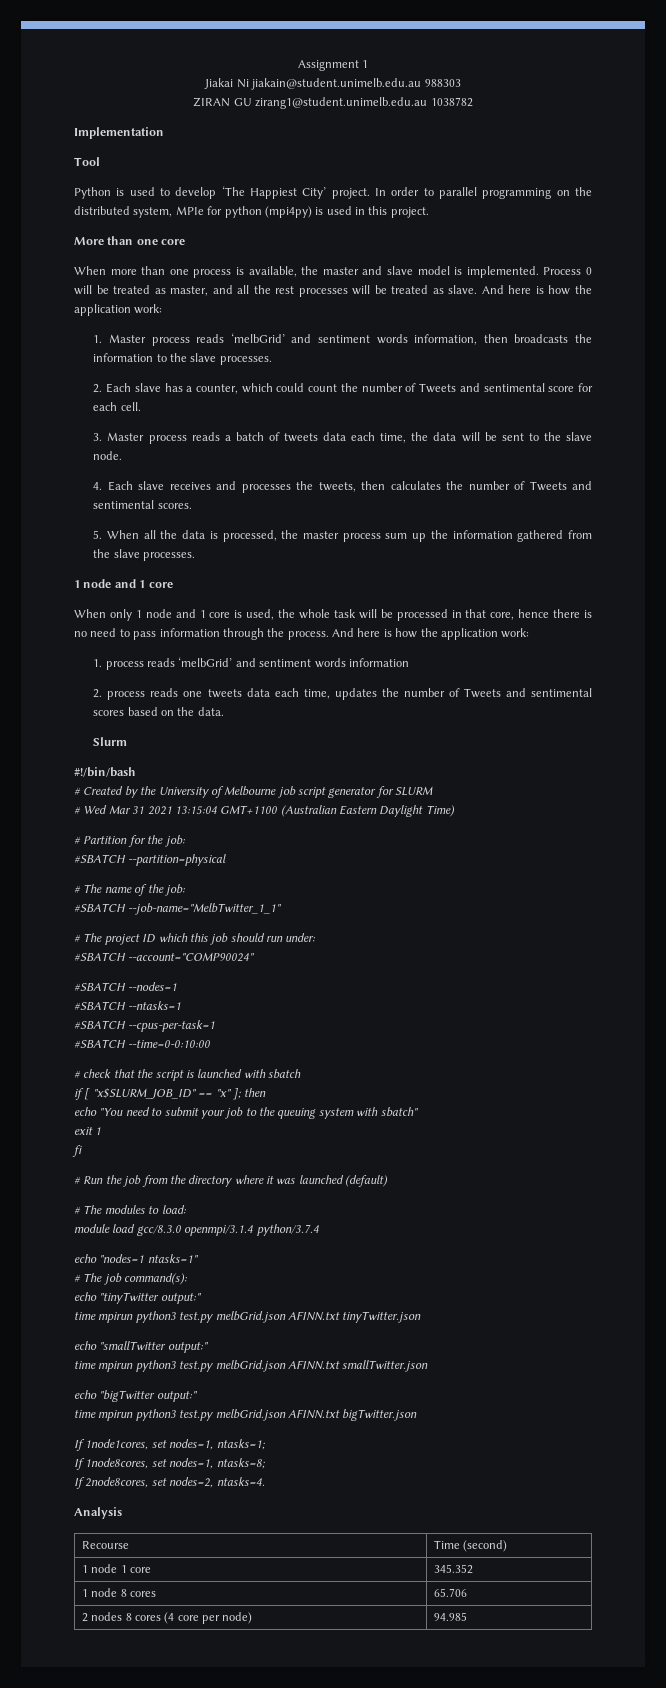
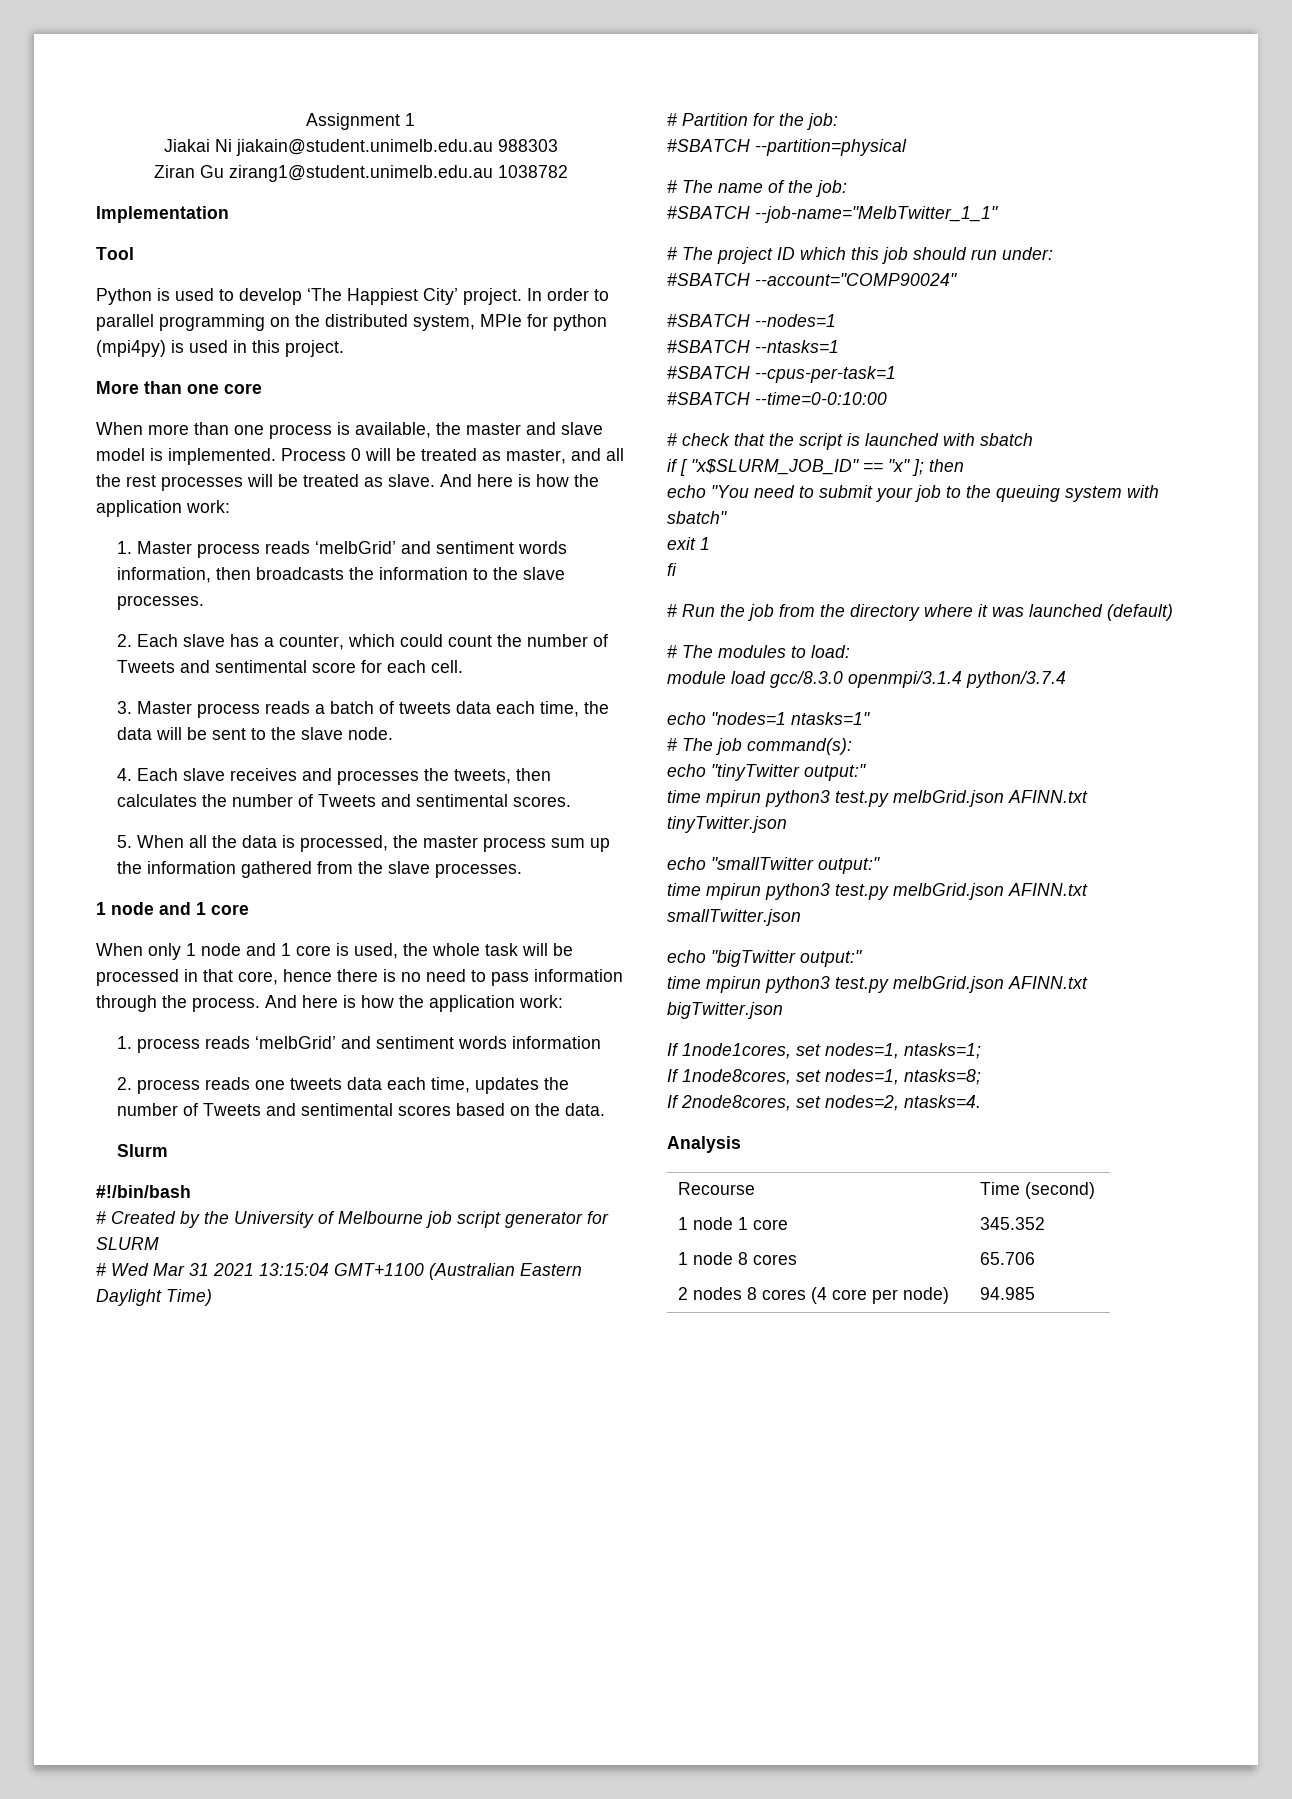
[193,97,252,107] ZIRAN GU -> [153,165,224,178] Ziran Gu

